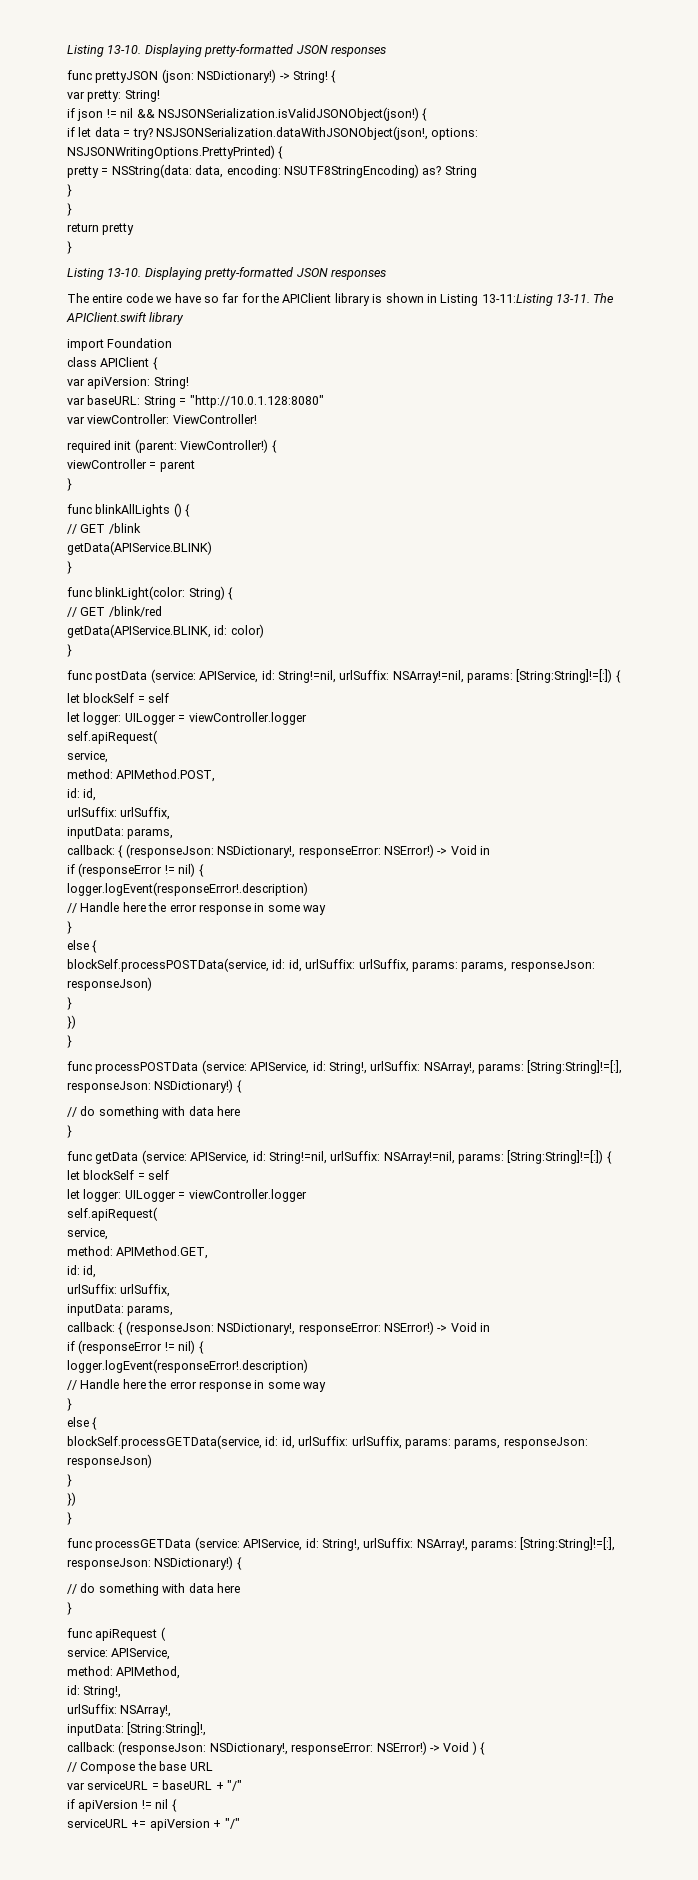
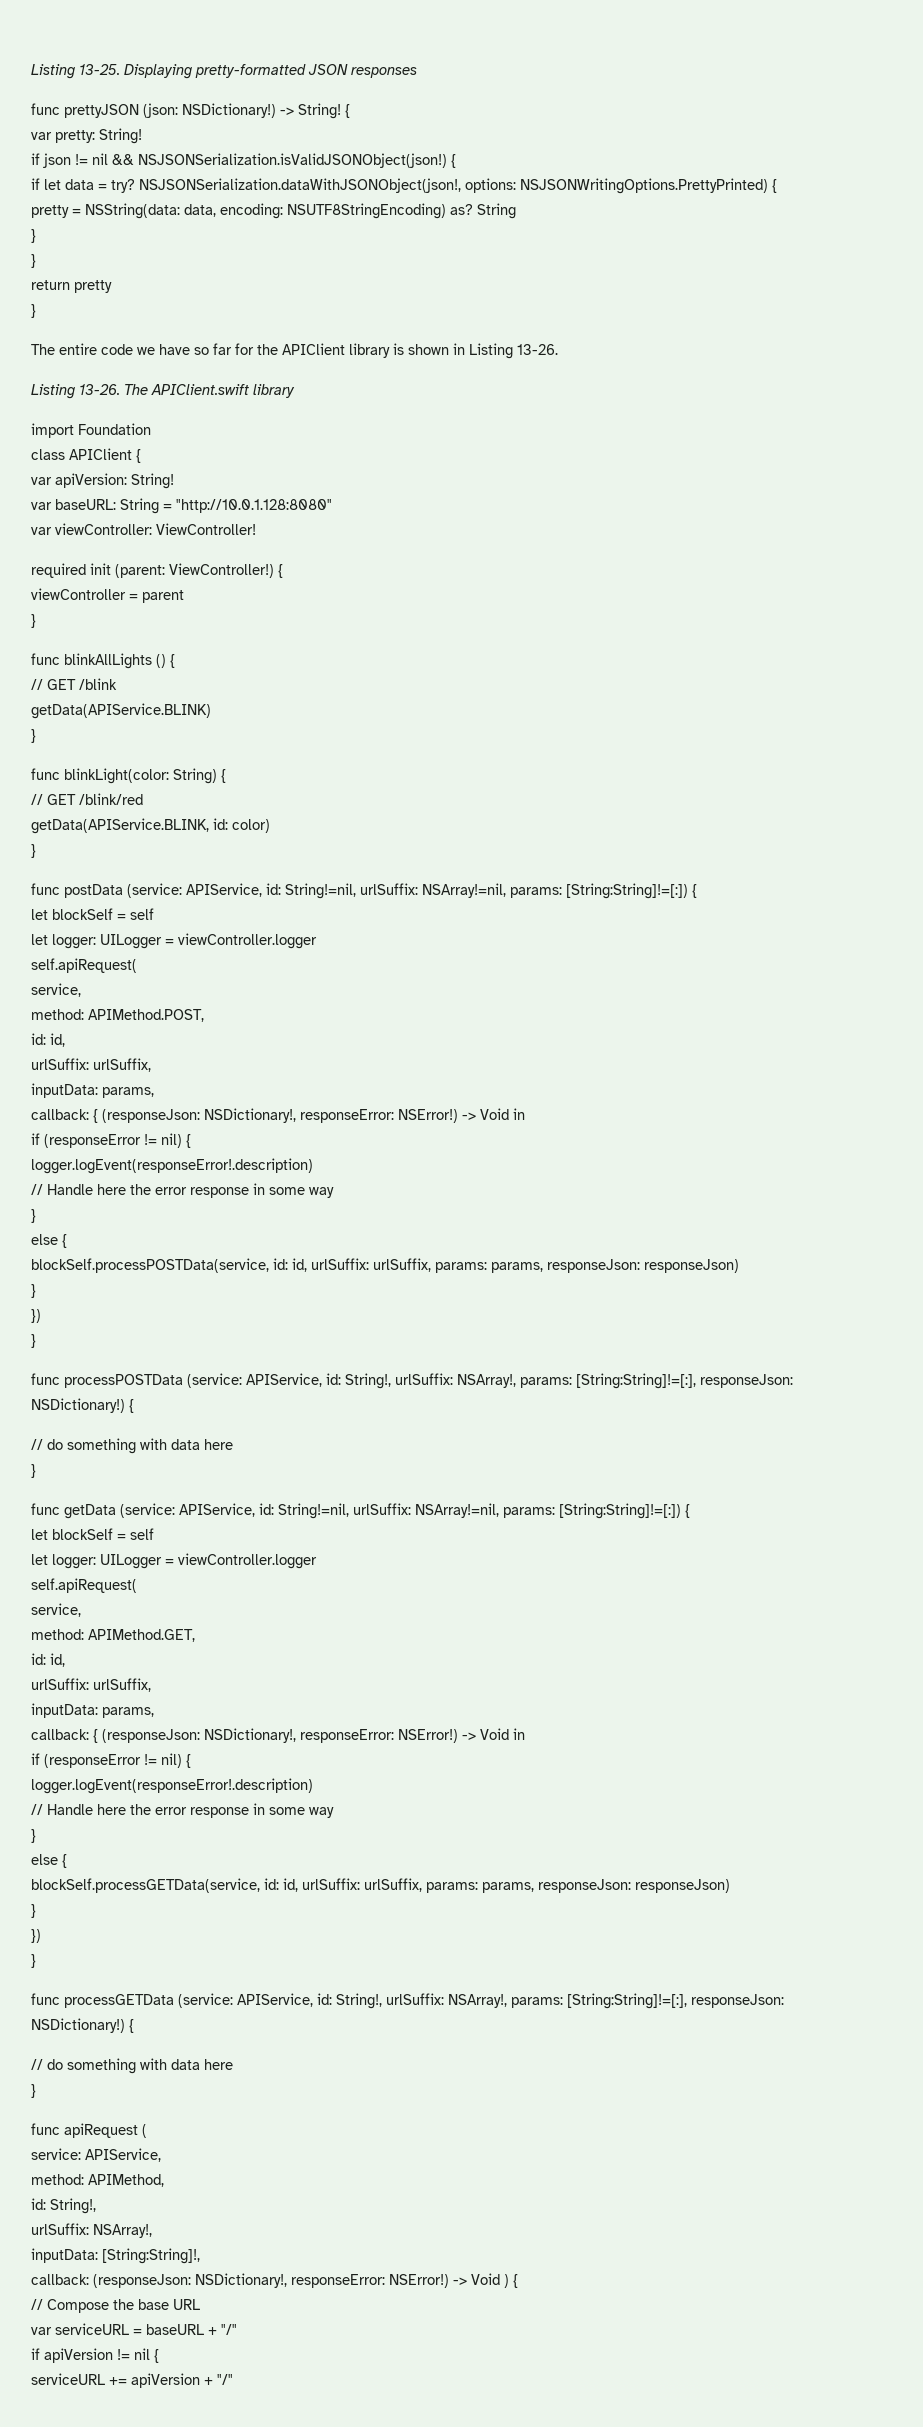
[67,45,142,57] Listing 13-10. -> [31,64,120,79] Listing 13-25.
[67,267,386,280] // Listing 13-10. Displaying pretty-formatted JSON responses -> (36, 311) none
[481,294,590,306] 13-11:Listing 13-11. -> [517,344,558,355] [31,384,120,399] 13-26. // Listing 13-26.

